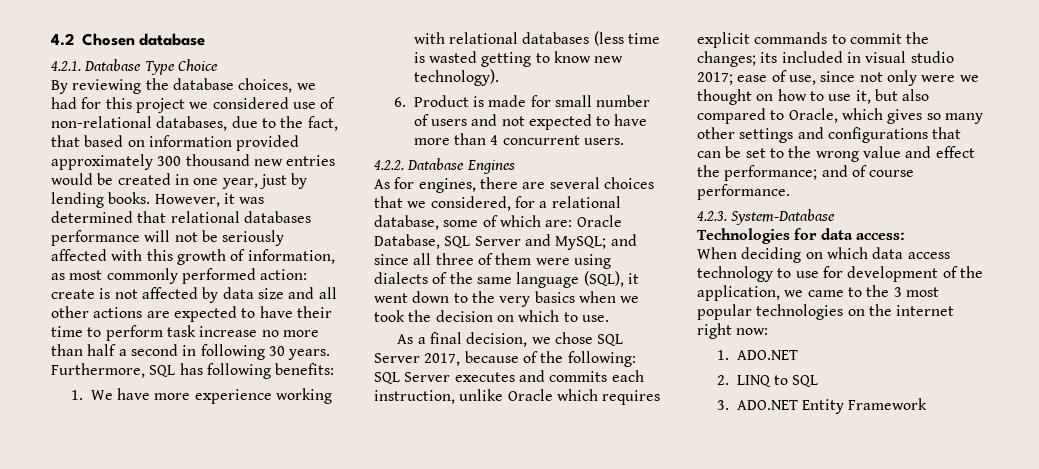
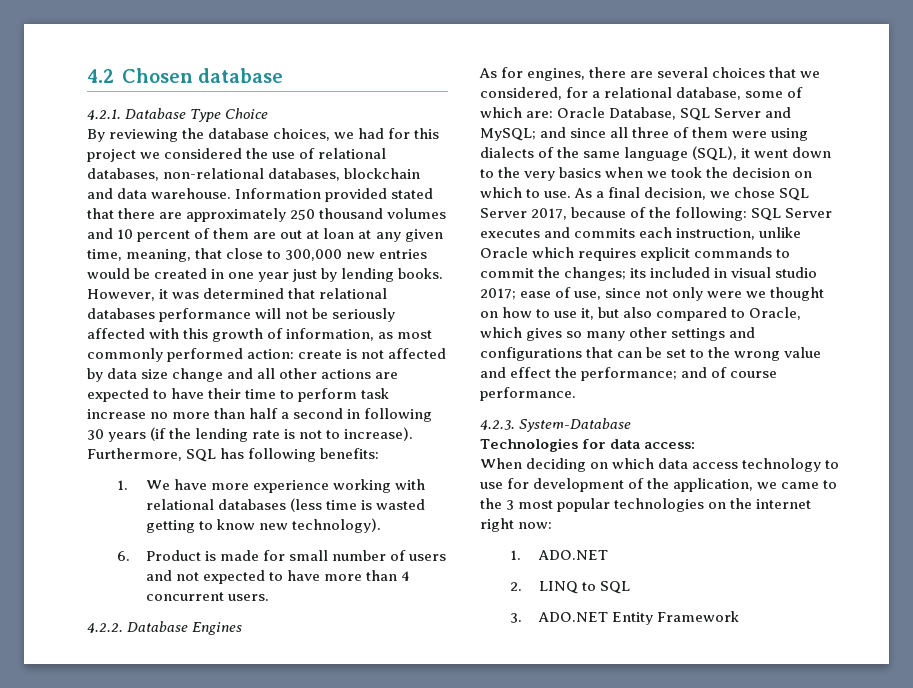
(289, 103) none -> [246,148,269,159] the
[51,116,338,131] [51,135,300,151] [51,154,250,170] non-relational databases, due to the fact, that based on information provided approximately 300 thousand -> [318,148,387,159] [87,168,421,181] [87,188,434,202] [87,208,447,222] [87,228,443,242] [87,248,343,262] relational databases, non-relational databases, blockchain and data warehouse. Information provided stated that there are approximately 250 thousand volumes and 10 percent of them are out at loan at any given time, meaning, that close to 300,000
[221,178,258,189] year, -> [258,272,290,282] year
(284, 293) none -> [172,368,224,382] change
[288,349,331,360] years. -> [108,427,414,442] years (if the lending rate is not to increase).
(609, 318) // -> (572, 194) none

